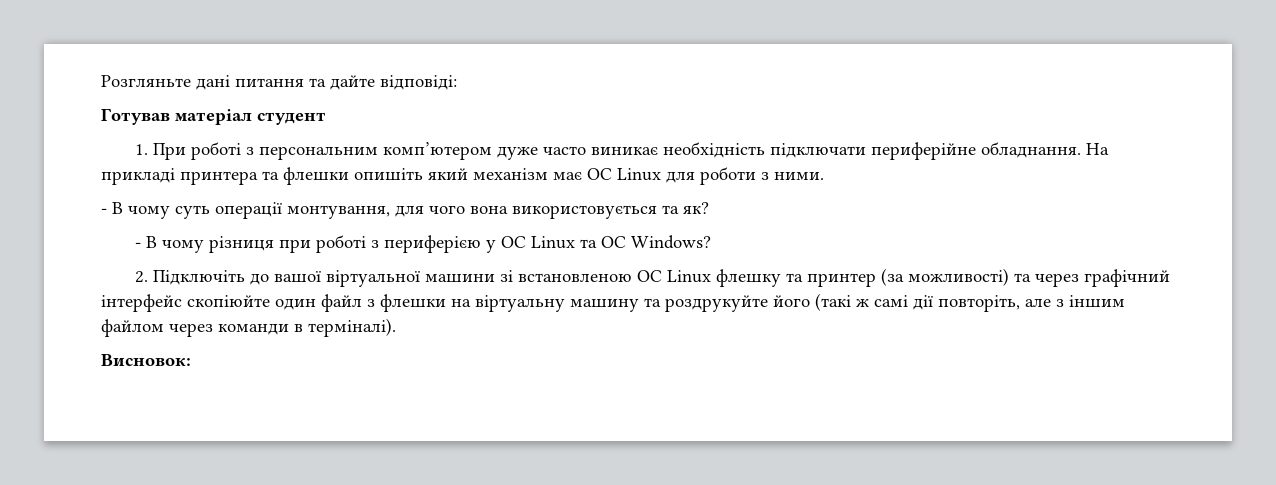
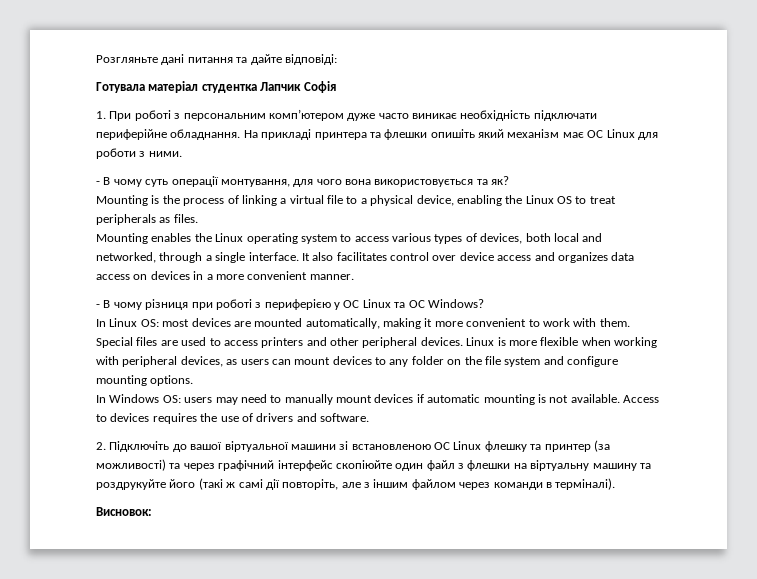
[101,108,326,125] Готував матеріал студент -> [96,81,336,93] Готувала матеріал студентка Лапчик Софія
(709, 208) none -> [96,195,616,206] [96,214,198,225] [96,233,603,244] [96,252,635,263] [96,271,354,280] // Mounting is the process of linking a virtual file to a physical device, enabling the Linux OS to treat peripherals as files. // Mounting enables the Linux operating system to access various types of devices, both local and networked, through a single interface. It also facilitates control over device access and organizes data access on devices in a more convenient manner.
(712, 242) none -> [96,318,630,329] [96,337,657,348] [96,356,618,367] [96,375,194,386] [96,394,659,405] [96,413,369,424] // In Linux OS: most devices are mounted automatically, making it more convenient to work with them. Special files are used to access printers and other peripheral devices. Linux is more flexible when working with peripheral devices, as users can mount devices to any folder on the file system and configure mounting options. // In Windows OS: users may need to manually mount devices if automatic mounting is not available. Access to devices requires the use of drivers and software.

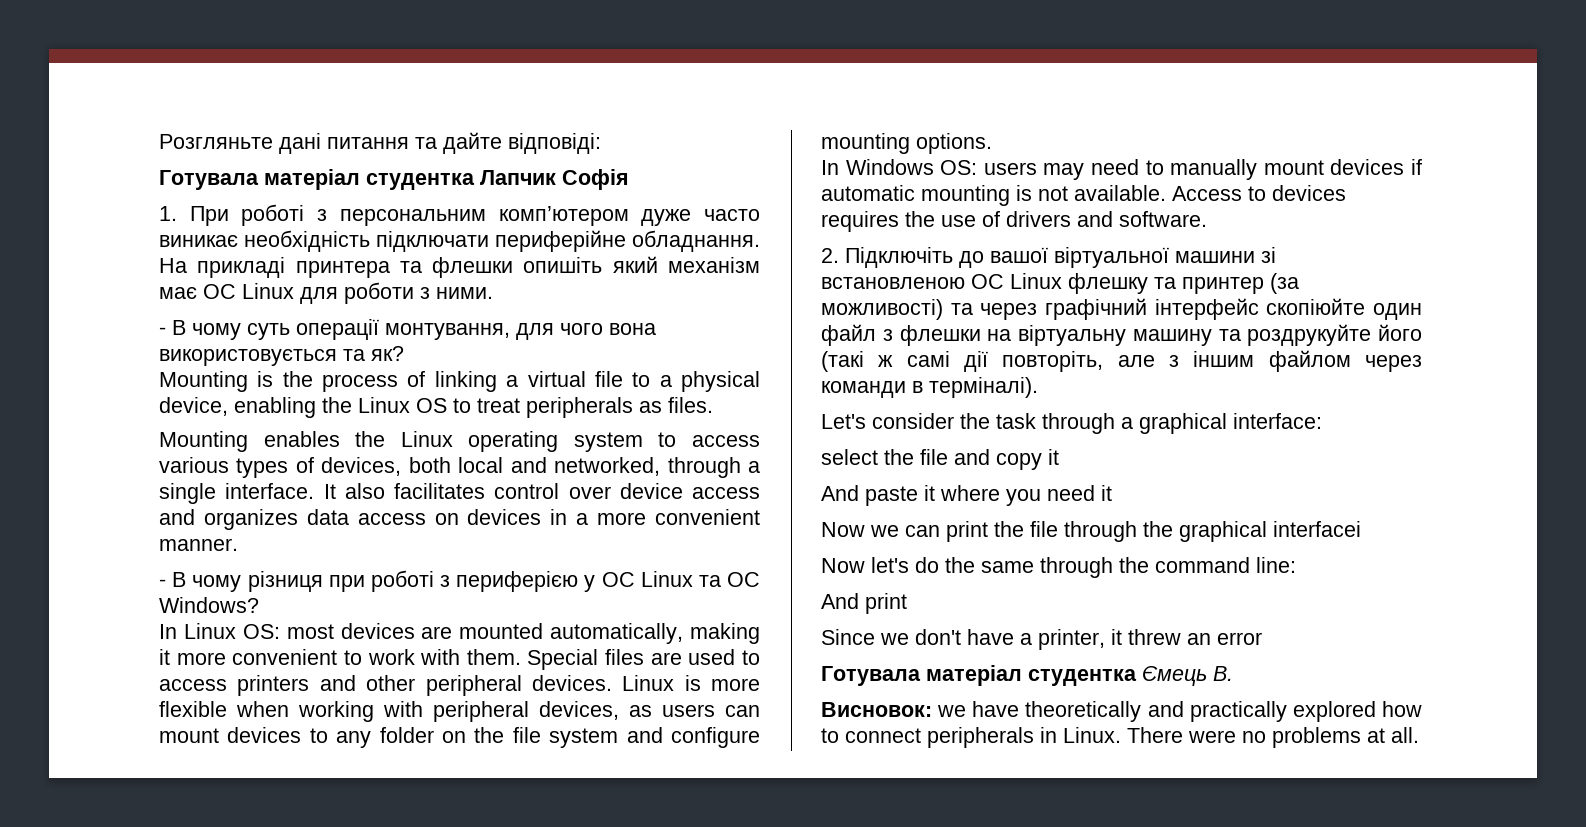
[96,507,152,516] Висновок: -> [821,413,1322,434] [821,449,1059,470] [821,485,1112,506] [821,521,1361,542] [821,557,1296,578] [821,593,907,614] [821,629,1262,650] [821,665,1233,686] [821,701,1422,722] [821,727,1419,748] Let's consider the task through a graphical interface: // select the file and copy it // And paste it where you need it // Now we can print the file through the graphical interfacei // Now let's do the same through the command line: // And print // Since we don't have a printer, it threw an error // Готувала матеріал студентка Ємець В. // Висновок: we have theoretically and practically explored how to connect peripherals in Linux. There were no problems at all.

